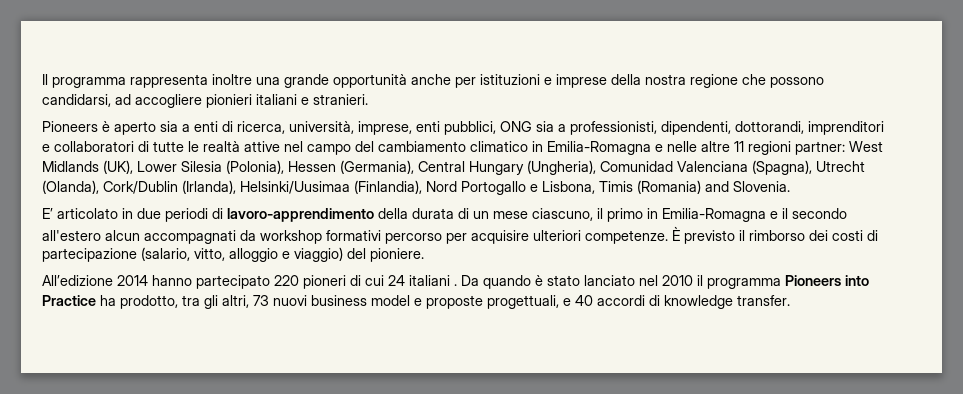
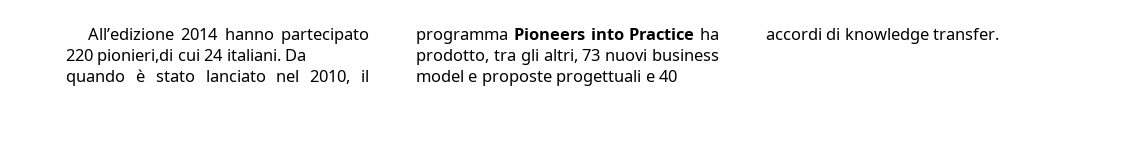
[42,74,824,88] [42,94,368,108] [42,121,884,135] [42,141,883,155] [42,160,865,175] [42,180,790,195] [42,208,847,222] [42,226,878,244] [42,247,424,262] Il programma rappresenta inoltre una grande opportunità anche per istituzioni e imprese della nostra regione che possono candidarsi, ad accogliere pionieri italiani e stranieri. // Pioneers è aperto sia a enti di ricerca, università, imprese, enti pubblici, ONG sia a professionisti, dipendenti, dottorandi, imprenditori e collaboratori di tutte le realtà attive nel campo del cambiamento climatico in Emilia-Romagna e nelle altre 11 regioni partner: West Midlands (UK), Lower Silesia (Polonia), Hessen (Germania), Central Hungary (Ungheria), Comunidad Valenciana (Spagna), Utrecht (Olanda), Cork/Dublin (Irlanda), Helsinki/Uusimaa (Finlandia), Nord Portogallo e Lisbona, Timis (Romania) and Slovenia. // E’ articolato in due periodi di lavoro-apprendimento della durata di un mese ciascuno, il primo in Emilia-Romagna e il secondo all'estero alcun accompagnati da workshop formativi percorso per acquisire ulteriori competenze. È previsto il rimborso dei costi di partecipazione (salario, vitto, alloggio e viaggio) del pioniere. // -> (88, 34) none
[303,275,457,289] pioneri di cui 24 italiani . -> [97,49,281,65] pionieri,di cui 24 italiani.
[662,275,693,286] 2010 -> [310,70,351,84] 2010,
[487,295,559,309] progettuali, -> [556,70,642,86] progettuali

